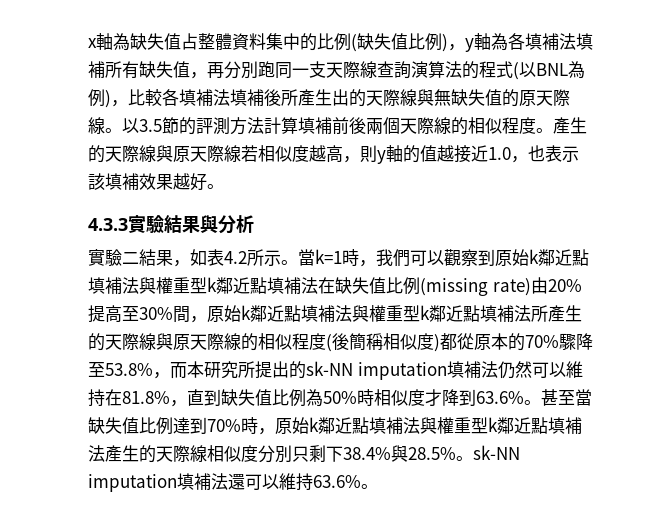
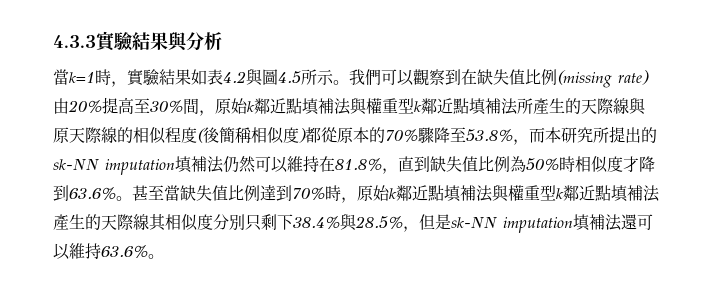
[88,33,593,52] [88,61,585,80] [88,89,570,108] [88,117,587,135] [88,145,579,164] [88,173,224,191] x軸為缺失值占整體資料集中的比例(缺失值比例)，y軸為各填補法填補所有缺失值，再分別跑同一支天際線查詢演算法的程式(以BNL為例)，比較各填補法填補後所產生出的天際線與無缺失值的原天際線。以3.5節的評測方法計算填補前後兩個天際線的相似程度。產生的天際線與原天際線若相似度越高，則y軸的值越接近1.0，也表示該填補效果越好。 // -> (53, 41) none
[88,249,589,267] [88,277,318,294] 實驗二結果，如表4.2所示。當k=1時，我們可以觀察到原始k鄰近點填補法與權重型k鄰近點填補法 -> [53,69,461,87] 當k=1時，實驗結果如表4.2與圖4.5所示。我們可以觀察到
(207, 453) none -> [149,214,166,231] 其
[456,456,473,461] 。 -> [403,214,451,232] ，但是

